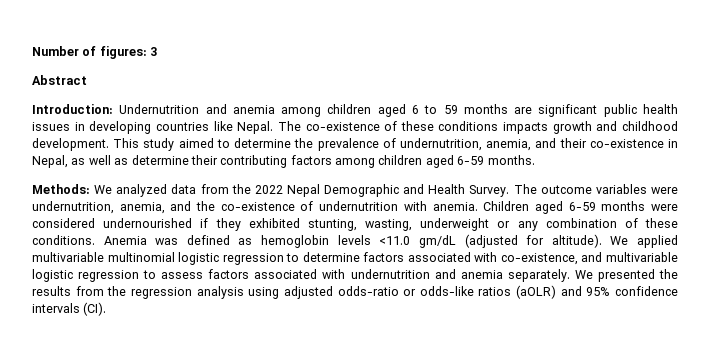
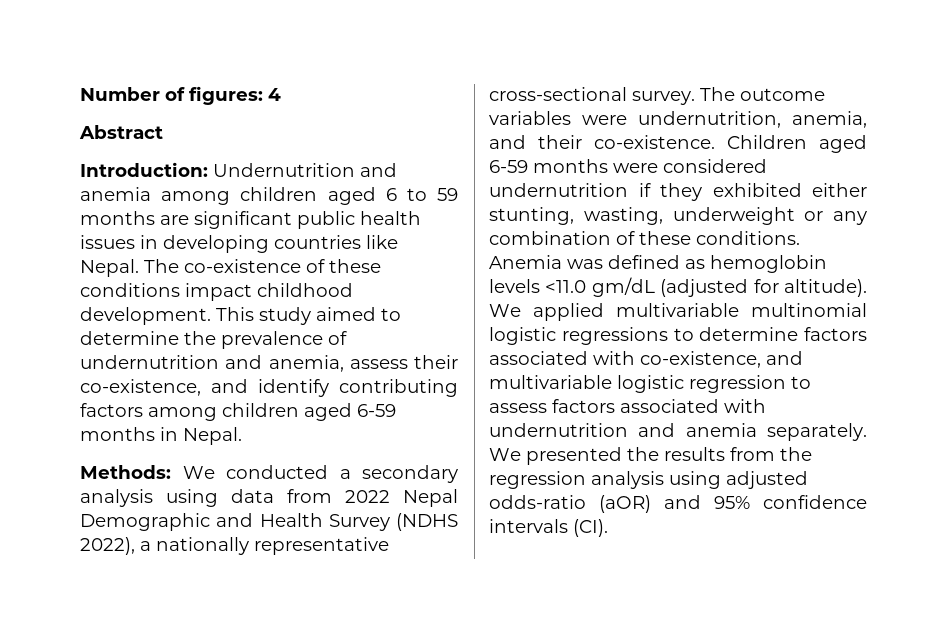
[150,47,158,56] 3 -> [268,88,281,101] 4
[503,121,618,134] impacts growth and -> [185,283,252,301] impact
[399,138,678,151] [32,155,218,168] undernutrition, anemia, and their co-existence in Nepal, as well as determine their -> [80,355,458,372] [80,379,329,397] undernutrition and anemia, assess their co-existence, and identify
[487,155,535,165] months. -> [80,427,242,445] months in Nepal.
[116,184,168,197] analyzed -> [226,465,458,483] [80,489,218,507] conducted a secondary analysis using
[231,184,251,194] the -> (332, 496) none
[469,185,510,197] Survey. -> [328,513,458,531] [80,537,389,555] [489,87,695,105] Survey (NDHS 2022), a nationally representative cross-sectional survey.
[196,201,478,211] the co-existence of undernutrition with anemia. -> [538,135,715,149] their co-existence.
[103,218,193,228] undernourished -> [489,183,628,197] undernutrition
(300, 223) none -> [812,183,867,197] either
[222,253,284,265] regression -> [561,327,668,345] regressions
[403,285,557,299] or odds-like ratios (aOLR) -> [599,495,651,513] (aOR)

